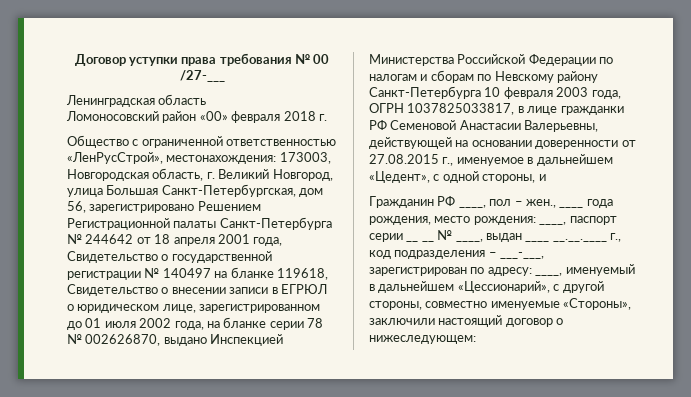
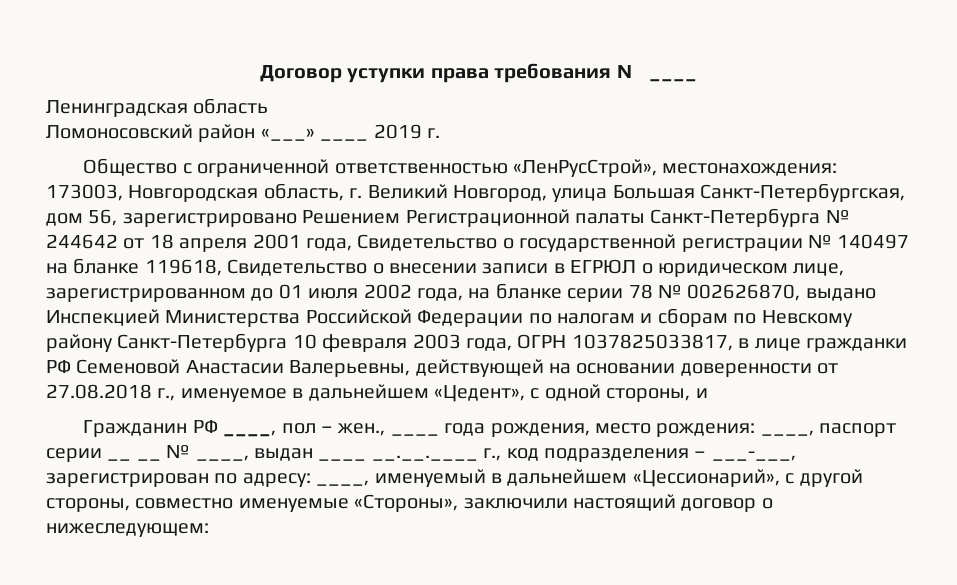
[313,54,330,64] [179,70,225,82] 00 /27-___ -> [648,78,697,82] ____
[199,111,316,123] «00» февраля 2018 -> [260,124,422,141] «___» ____ 2019
[369,154,439,164] 27.08.2015 -> [46,384,152,399] 27.08.2018

